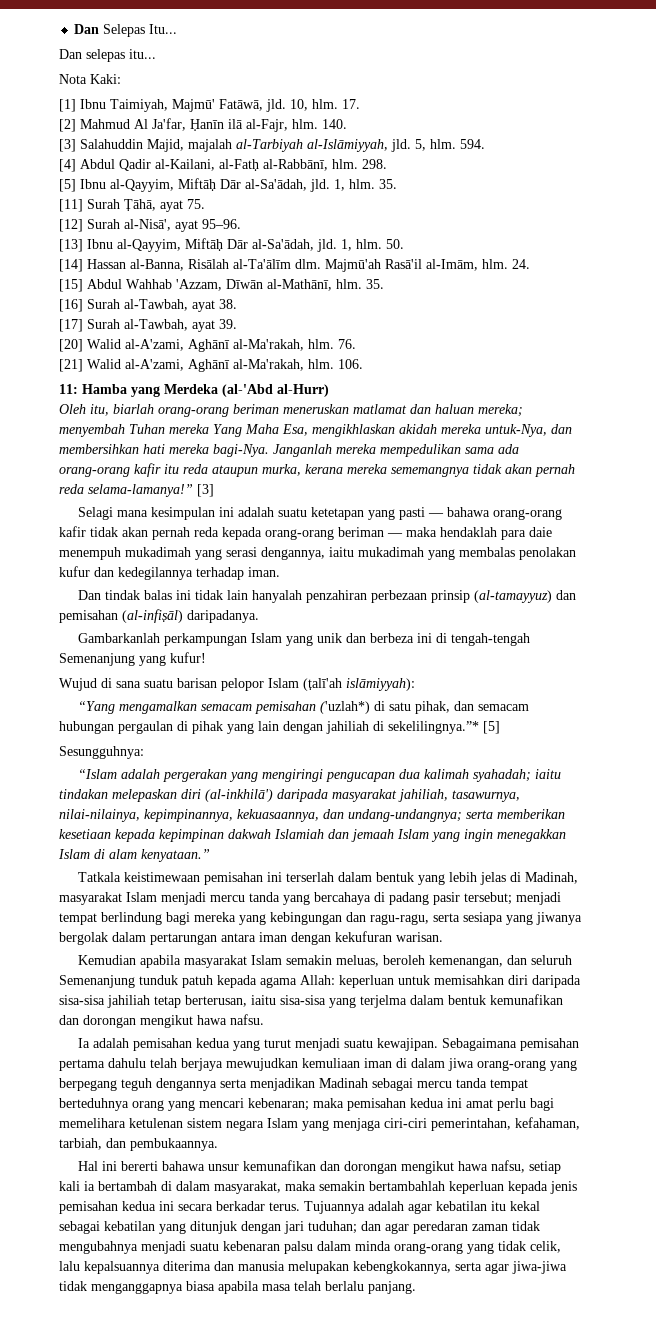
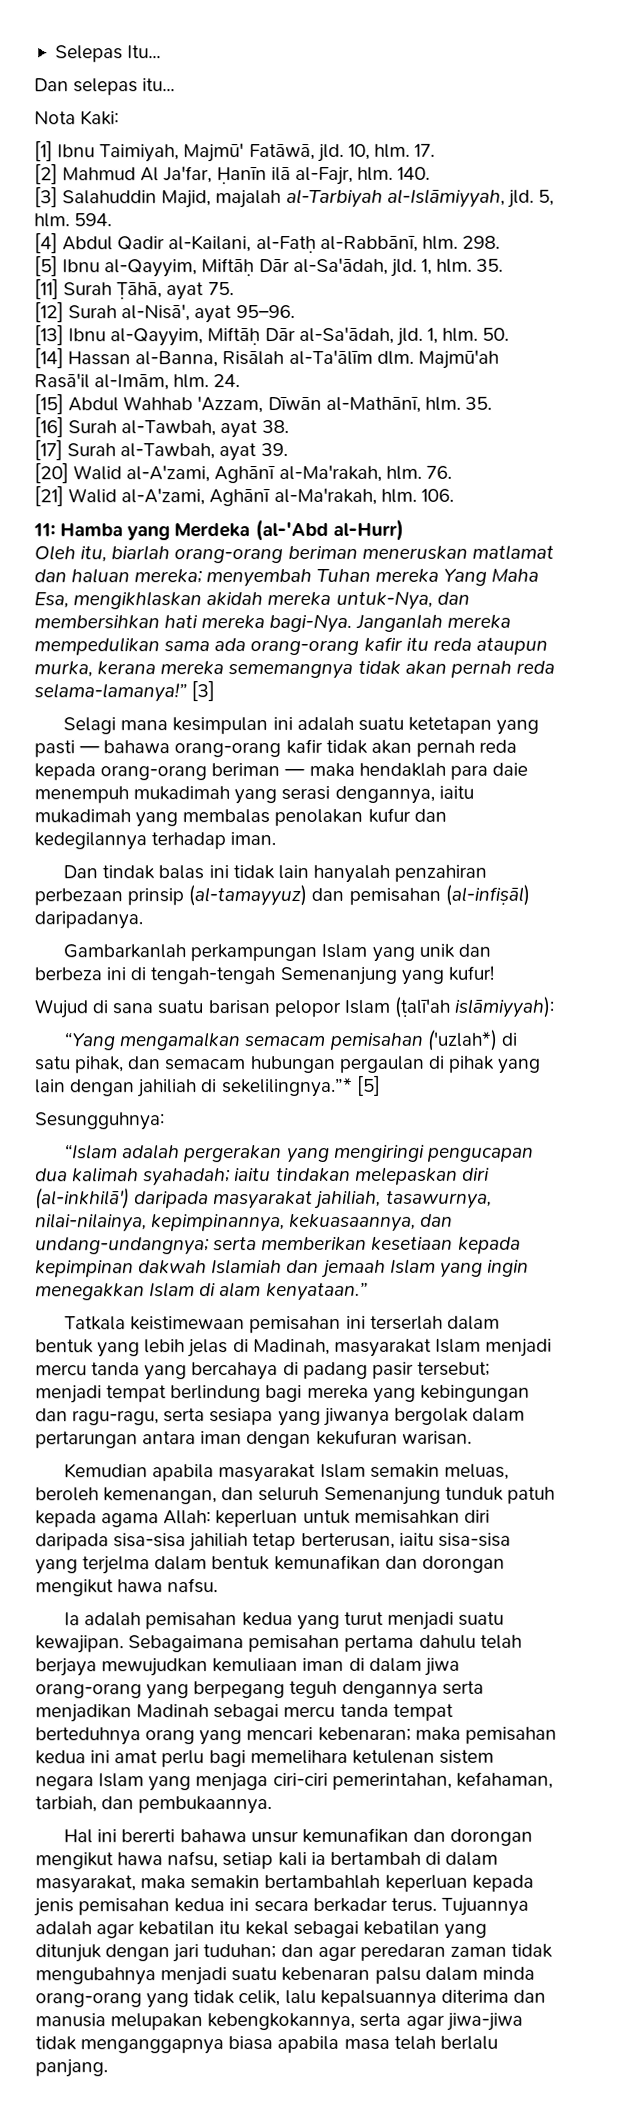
[74,24,100,34] Dan -> (54, 54) none

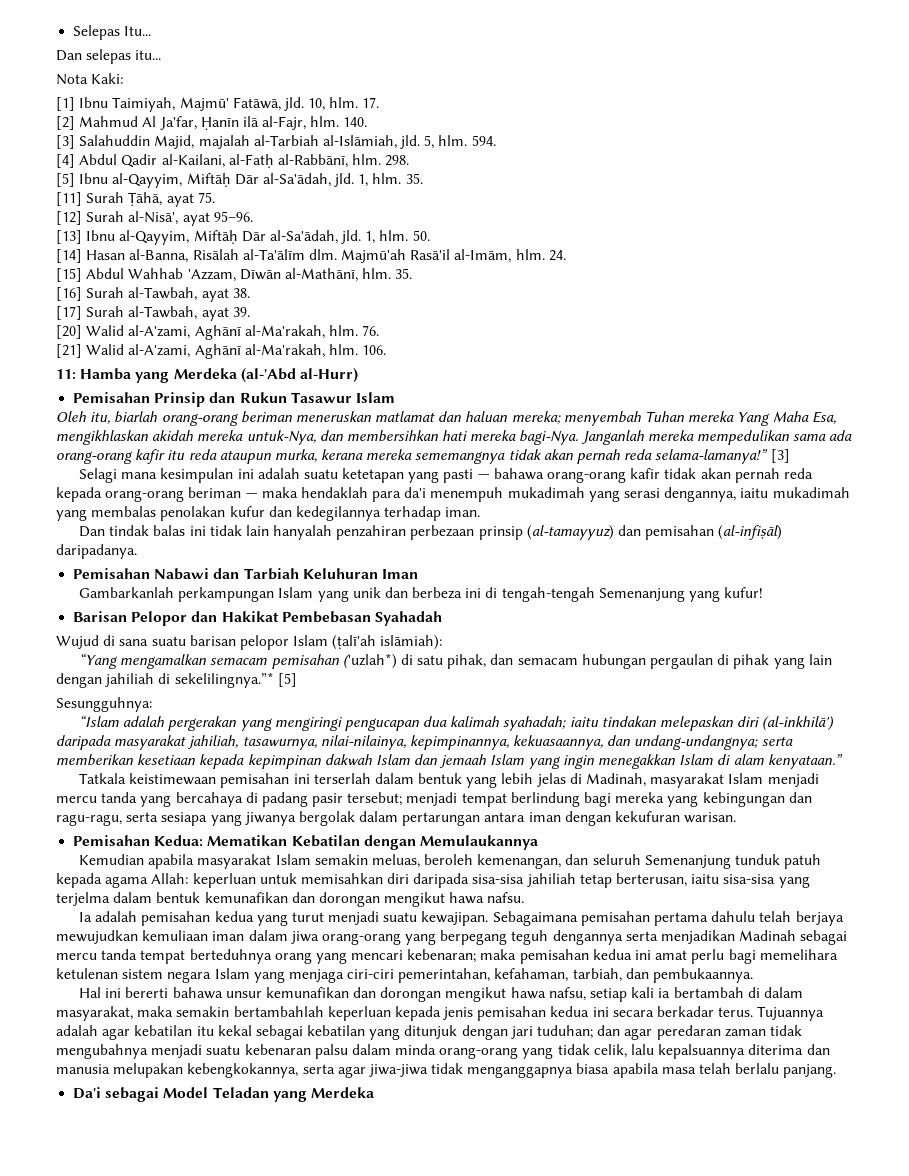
[285,188,505,209] al-Tarbiyah al-Islāmiyyah, -> [253,135,397,149] al-Tarbiah al-Islāmiah,
[68,351,132,366] Hassan -> [86,250,126,260] Hasan
(404, 529) none -> [73,392,395,407] // Pemisahan Prinsip dan Rukun Tasawur Islam
[491,762,528,776] daie -> [404,487,427,498] da'i
(143, 920) none -> [73,568,418,580] // Pemisahan Nabawi dan Tarbiah Keluhuran Iman
(494, 973) none -> [73,611,442,626] // Barisan Pelopor dan Hakikat Pembebasan Syahadah
[454,996,555,1018] islāmiyyah): -> [380,635,443,650] islāmiah):
[211,1259,283,1275] Islamiah -> [375,754,410,765] Islam
(472, 1437) none -> [73,835,538,850] // Pemisahan Kedua: Mematikan Kebatilan dengan Memulaukannya
[348,1657,365,1671] di -> (245, 936) none
(108, 2068) none -> [73,1087,374,1102] // Da'i sebagai Model Teladan yang Merdeka

